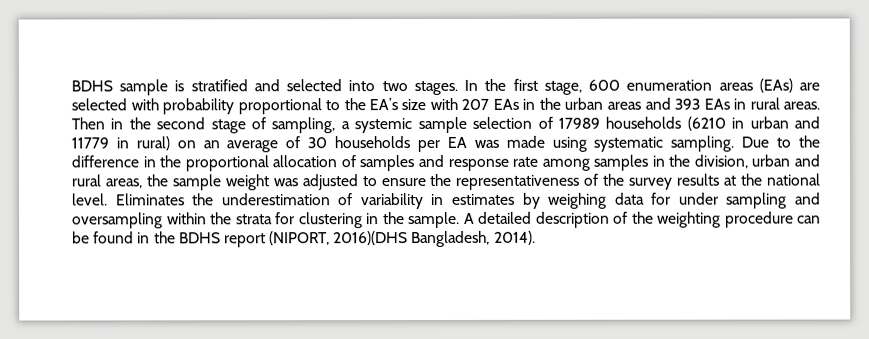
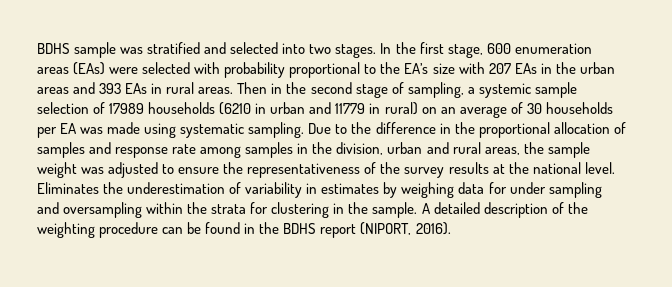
[174,80,185,92] is -> [120,47,144,54] was
[799,82,821,91] are -> [109,67,139,74] were
[333,230,536,248] 2016)(DHS Bangladesh, 2014). -> [415,222,451,235] 2016).

